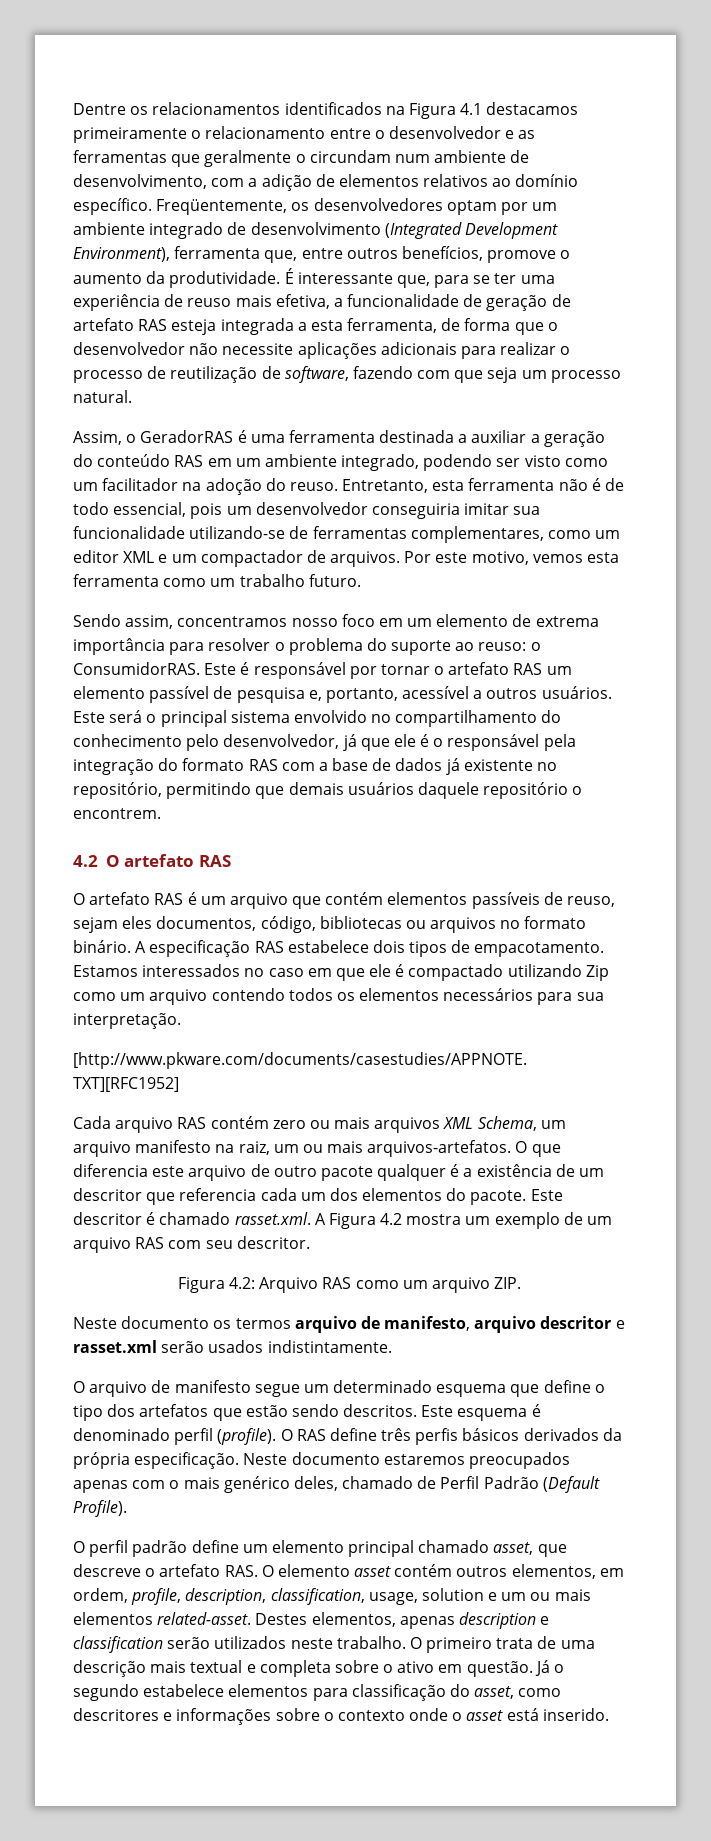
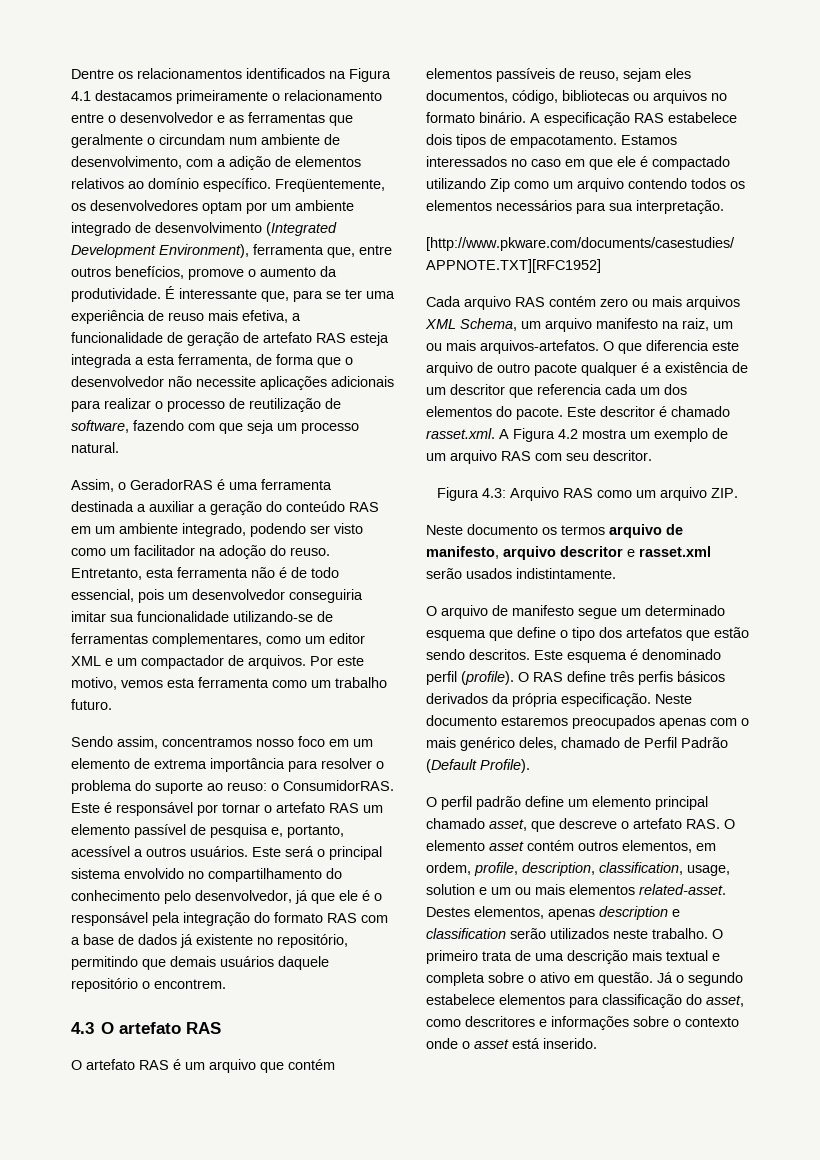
[73,855,98,867] 4.2 -> [71,1022,94,1034] 4.3
[229,1277,256,1289] 4.2: -> [482,488,506,498] 4.3:

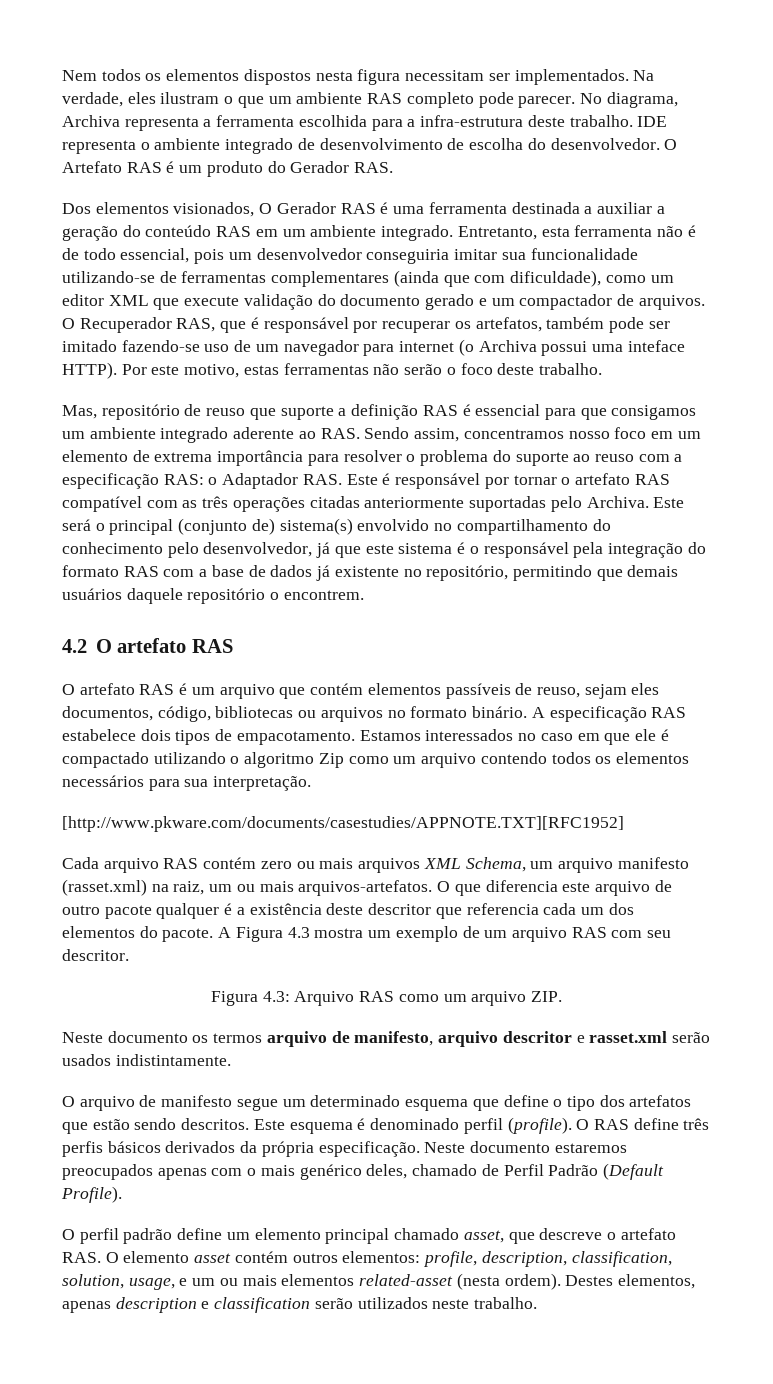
[71,68,391,82] [71,90,382,104] [71,112,353,126] [71,134,340,148] [71,156,361,170] [71,178,385,192] [71,200,354,214] [71,222,337,236] [71,244,392,258] [71,266,337,280] [71,286,395,302] [71,310,301,324] [71,332,389,346] [71,354,353,368] [71,376,394,390] [71,398,341,412] [71,420,359,434] [71,442,119,453] [71,479,213,492] Dentre os relacionamentos identificados na Figura 4.1 destacamos primeiramente o relacionamento entre o desenvolvedor e as ferramentas que geralmente o circundam num ambiente de desenvolvimento, com a adição de elementos relativos ao domínio específico. Freqüentemente, os desenvolvedores optam por um ambiente integrado de desenvolvimento (Integrated Development Environment), ferramenta que, entre outros benefícios, promove o aumento da produtividade. É interessante que, para se ter uma experiência de reuso mais efetiva, a funcionalidade de geração de artefato RAS esteja integrada a esta ferramenta, de forma que o desenvolvedor não necessite aplicações adicionais para realizar o processo de reutilização de software, fazendo com que seja um processo natural. // Assim, o GeradorRAS -> [62,69,655,85] [62,92,678,108] [62,115,668,131] [62,138,678,154] [62,161,394,177] [62,202,376,217] Nem todos os elementos dispostos nesta figura necessitam ser implementados. Na verdade, eles ilustram o que um ambiente RAS completo pode parecer. No diagrama, Archiva representa a ferramenta escolhida para a infra-estrutura deste trabalho. IDE representa o ambiente integrado de desenvolvimento de escolha do desenvolvedor. O Artefato RAS é um produto do Gerador RAS. // Dos elementos visionados, O Gerador RAS
[182,523,363,537] [71,545,330,559] integrado, podendo ser visto como um facilitador na adoção do reuso. -> [381,225,454,241] integrado.
[152,633,365,647] [71,656,101,666] complementares, como um editor XML -> [271,270,674,287] [62,294,475,310] complementares (ainda que com dificuldade), como um editor XML que execute validação do documento gerado
[310,656,364,666] [71,677,387,690] [71,699,112,710] Por este motivo, vemos esta ferramenta como um trabalho futuro. // -> [62,317,670,333] [62,339,685,356] [62,362,602,379] [62,404,697,420] [62,427,360,443] O Recuperador RAS, que é responsável por recuperar os artefatos, também pode ser imitado fazendo-se uso de um navegador para internet (o Archiva possui uma inteface HTTP). Por este motivo, estas ferramentas não serão o foco deste trabalho. // Mas, repositório de reuso que suporte a definição RAS é essencial para que consigamos um ambiente integrado aderente ao RAS.
[227,780,394,791] reuso: o ConsumidorRAS. -> [594,454,683,462] [62,473,342,489] reuso com a especificação RAS: o Adaptador RAS.
[363,805,383,813] [71,824,344,838] [71,846,248,857] um elemento passível de pesquisa e, portanto, acessível a outros usuários. -> [62,496,649,512] compatível com as três operações citadas anteriormente suportadas pelo Archiva.
[71,868,121,879] sistema -> [178,518,353,535] (conjunto de) sistema(s)
[339,890,358,901] ele -> [365,543,453,554] este sistema
[71,1022,94,1034] 4.3 -> [62,639,87,653] 4.2
(486, 183) none -> [230,752,315,768] o algoritmo
(658, 323) none -> [62,879,147,896] (rasset.xml)
[732,362,748,373] [426,387,446,395] de um -> [326,903,364,915] deste
[567,406,730,417] [426,428,495,439] Este descritor é chamado rasset.xml. -> (214, 935) none
[558,429,578,439] 4.2 -> [287,927,310,938] 4.3
[622,840,716,853] [426,862,471,875] elementos, em ordem, -> [342,1251,421,1263] elementos:
[687,865,730,876] [426,884,475,895] usage, solution -> [62,1274,175,1290] solution, usage,
[639,884,726,895] related-asset. -> [359,1273,561,1290] related-asset (nesta ordem).
[712,929,723,939] [426,950,720,964] [426,972,743,986] [426,994,744,1008] [426,1016,739,1030] [426,1038,597,1049] O primeiro trata de uma descrição mais textual e completa sobre o ativo em questão. Já o segundo estabelece elementos para classificação do asset, como descritores e informações sobre o contexto onde o asset está inserido. -> (538, 1303) none

